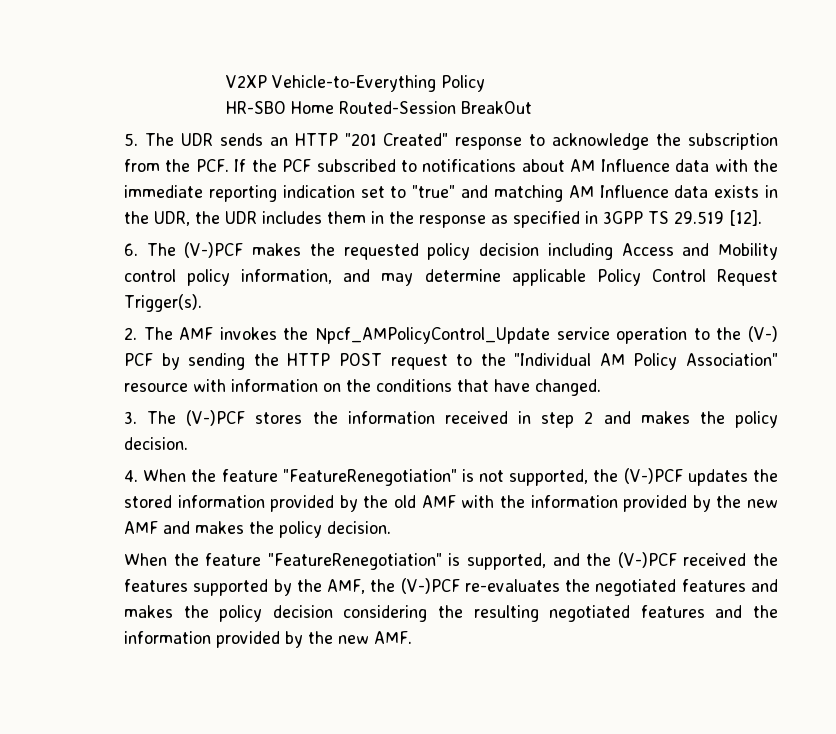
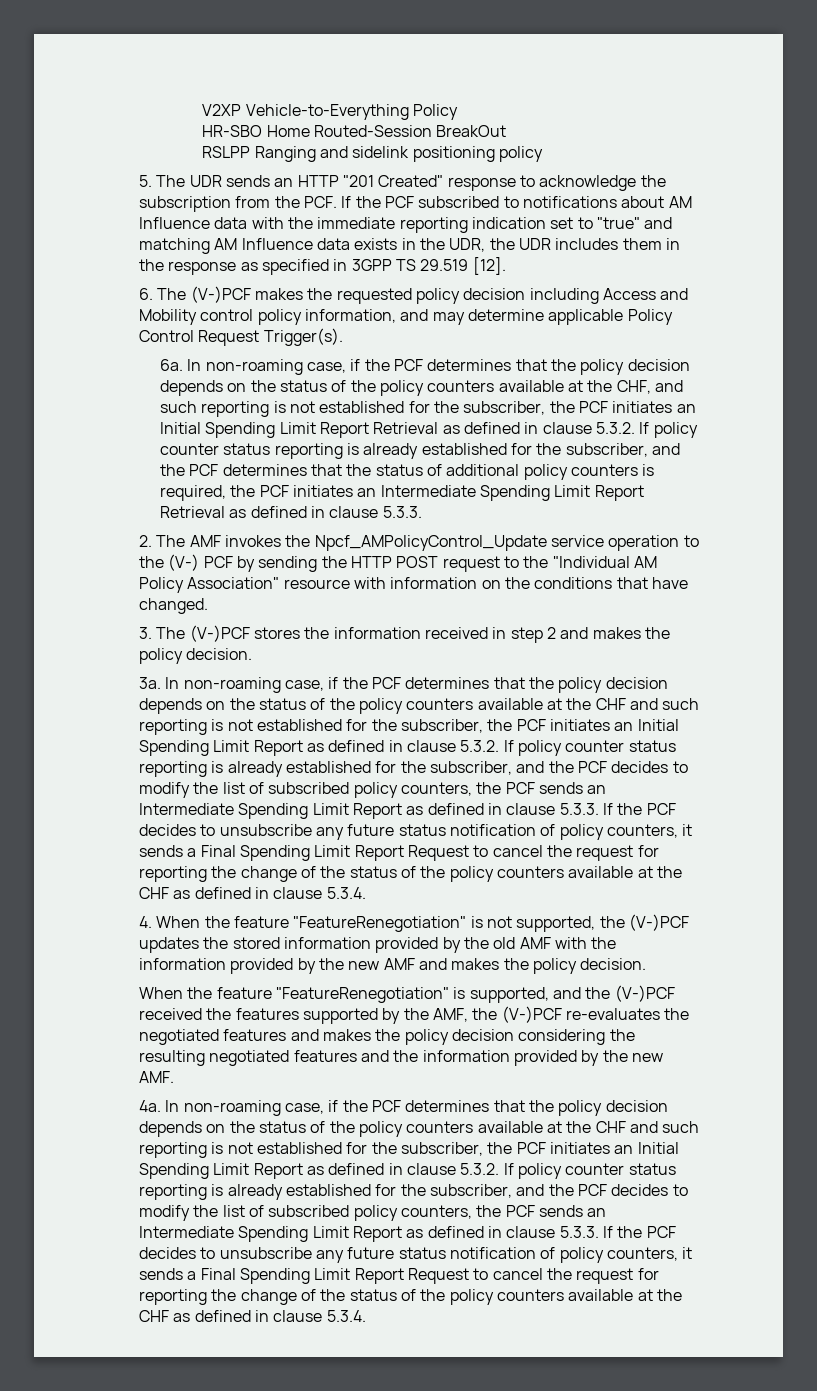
(533, 107) none -> [202,146,543,162] // RSLPP Ranging and sidelink positioning policy
(203, 303) none -> [160,359,690,375] [160,380,683,396] [160,401,696,417] [160,422,698,438] [160,443,681,459] [160,464,655,480] [160,485,644,501] [160,506,422,518] // 6a. In non-roaming case, if the PCF determines that the policy decision depends on the status of the policy counters available at the CHF, and such reporting is not established for the subscriber, the PCF initiates an Initial Spending Limit Report Retrieval as defined in clause 5.3.2. If policy counter status reporting is already established for the subscriber, and the PCF determines that the status of additional policy counters is required, the PCF initiates an Intermediate Spending Limit Report Retrieval as defined in clause 5.3.3.
(189, 443) none -> [139,677,668,693] [139,698,700,714] [139,719,679,735] [139,740,676,756] [139,761,688,777] [139,782,607,798] [139,803,676,819] [139,824,693,840] [139,845,659,861] [139,866,682,882] [139,887,366,899] // 3a. In non-roaming case, if the PCF determines that the policy decision depends on the status of the policy counters available at the CHF and such reporting is not established for the subscriber, the PCF initiates an Initial Spending Limit Report as defined in clause 5.3.2. If policy counter status reporting is already established for the subscriber, and the PCF decides to modify the list of subscribed policy counters, the PCF sends an Intermediate Spending Limit Report as defined in clause 5.3.3. If the PCF decides to unsubscribe any future status notification of policy counters, it sends a Final Spending Limit Report Request to cancel the request for reporting the change of the status of the policy counters available at the CHF as defined in clause 5.3.4.
(413, 637) none -> [139,1100,668,1116] [139,1121,700,1137] [139,1142,679,1158] [139,1163,676,1179] [139,1184,688,1200] [139,1205,607,1221] [139,1226,676,1242] [139,1247,693,1263] [139,1268,659,1284] [139,1289,682,1305] [139,1310,366,1322] // 4a. In non-roaming case, if the PCF determines that the policy decision depends on the status of the policy counters available at the CHF and such reporting is not established for the subscriber, the PCF initiates an Initial Spending Limit Report as defined in clause 5.3.2. If policy counter status reporting is already established for the subscriber, and the PCF decides to modify the list of subscribed policy counters, the PCF sends an Intermediate Spending Limit Report as defined in clause 5.3.3. If the PCF decides to unsubscribe any future status notification of policy counters, it sends a Final Spending Limit Report Request to cancel the request for reporting the change of the status of the policy counters available at the CHF as defined in clause 5.3.4.

